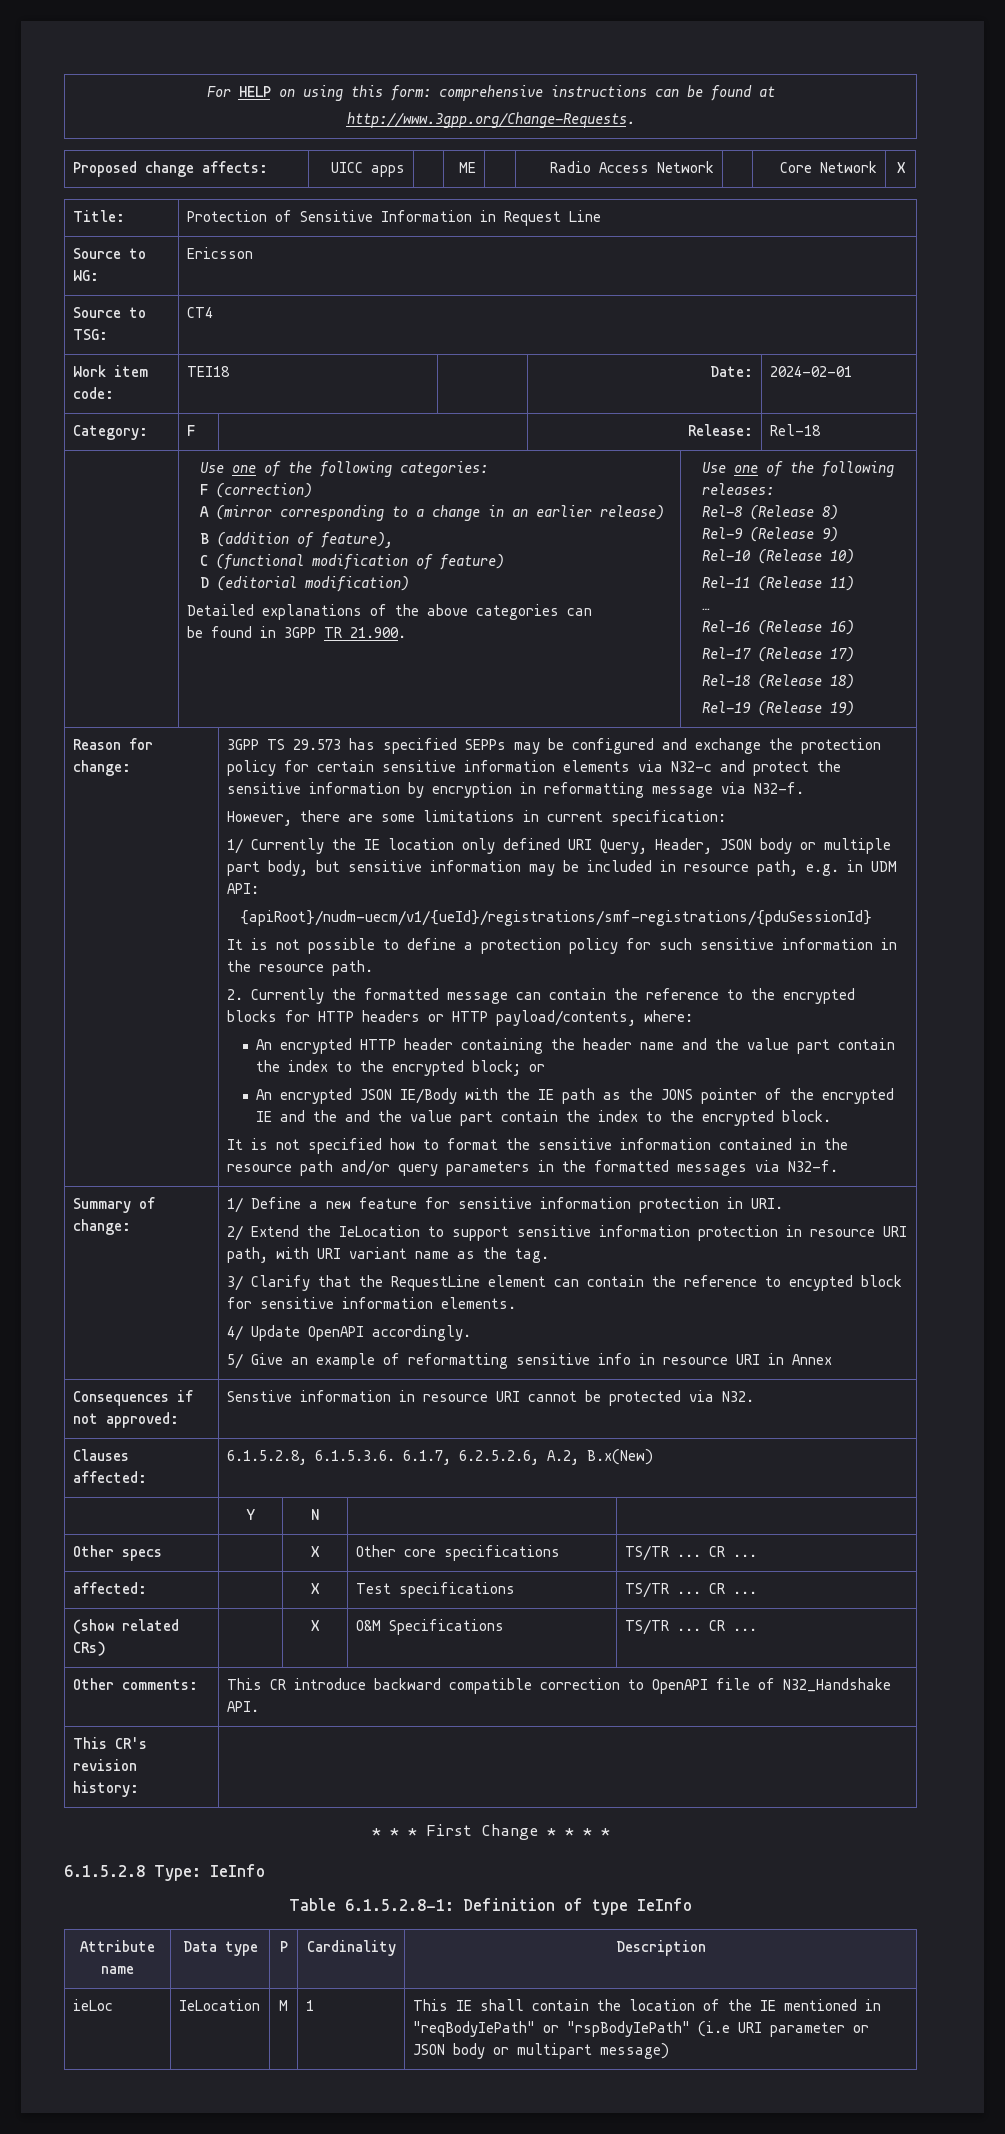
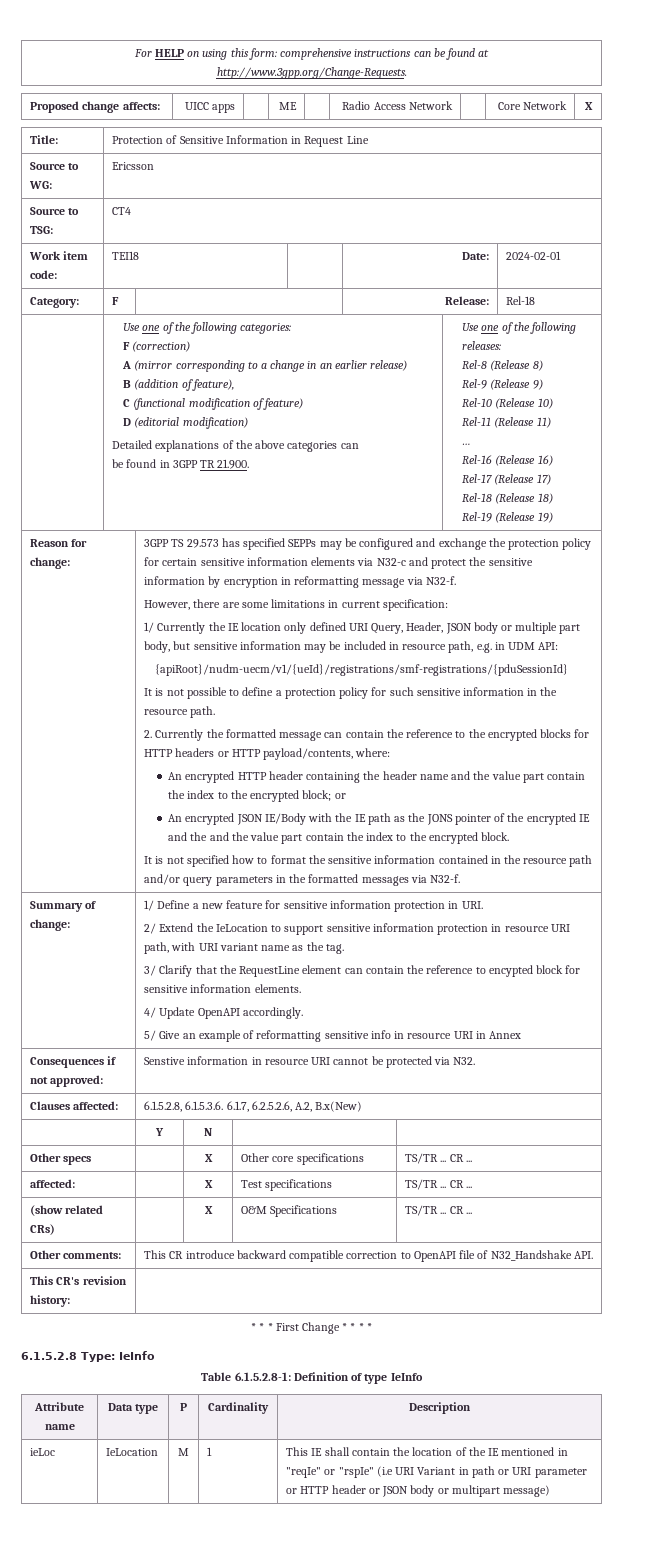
[412,2021,845,2037] "reqBodyIePath" or "rspBodyIePath" (i.e URI parameter -> [286,1466,587,1478] [286,1485,366,1494] "reqIe" or "rspIe" (i.e URI Variant in path or URI parameter or HTTP header

